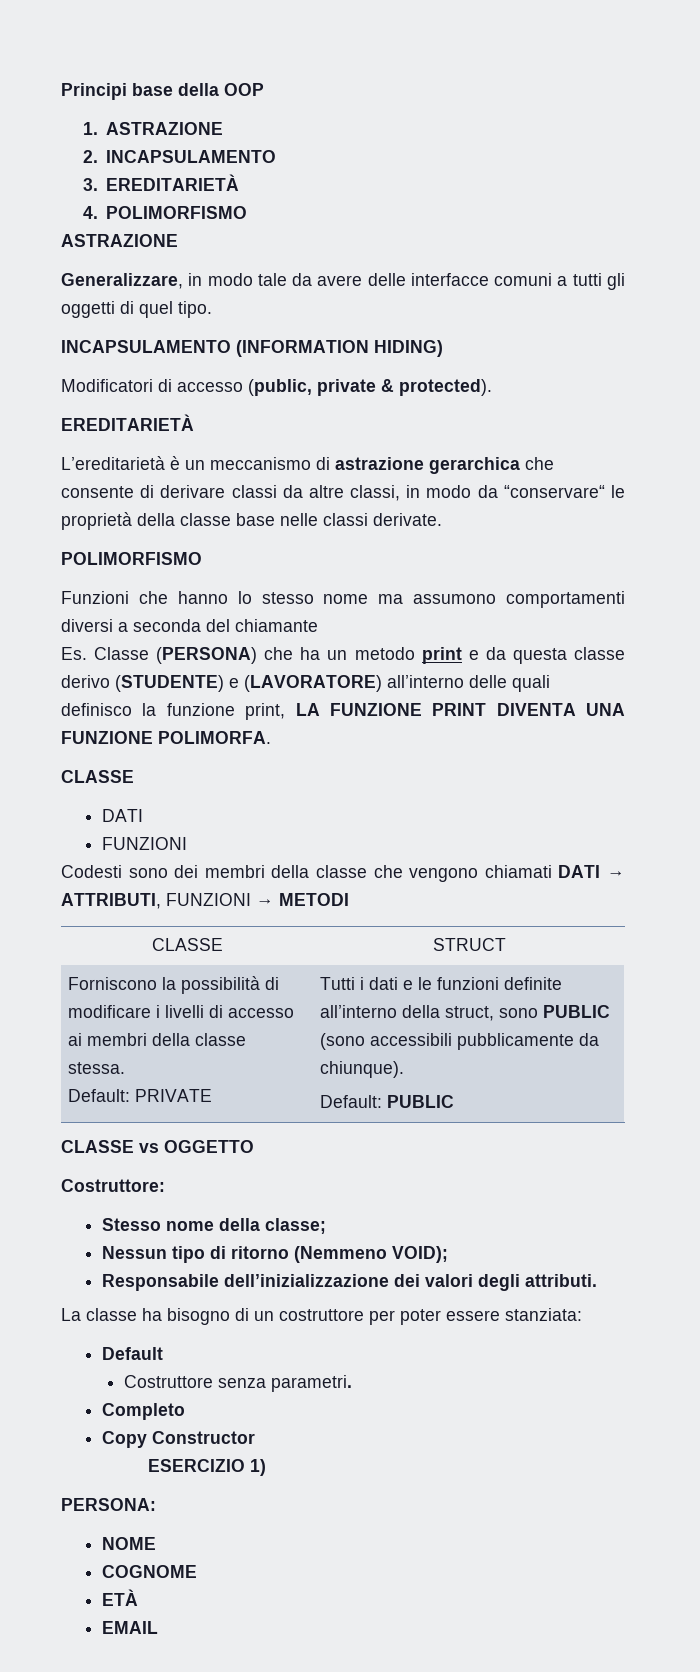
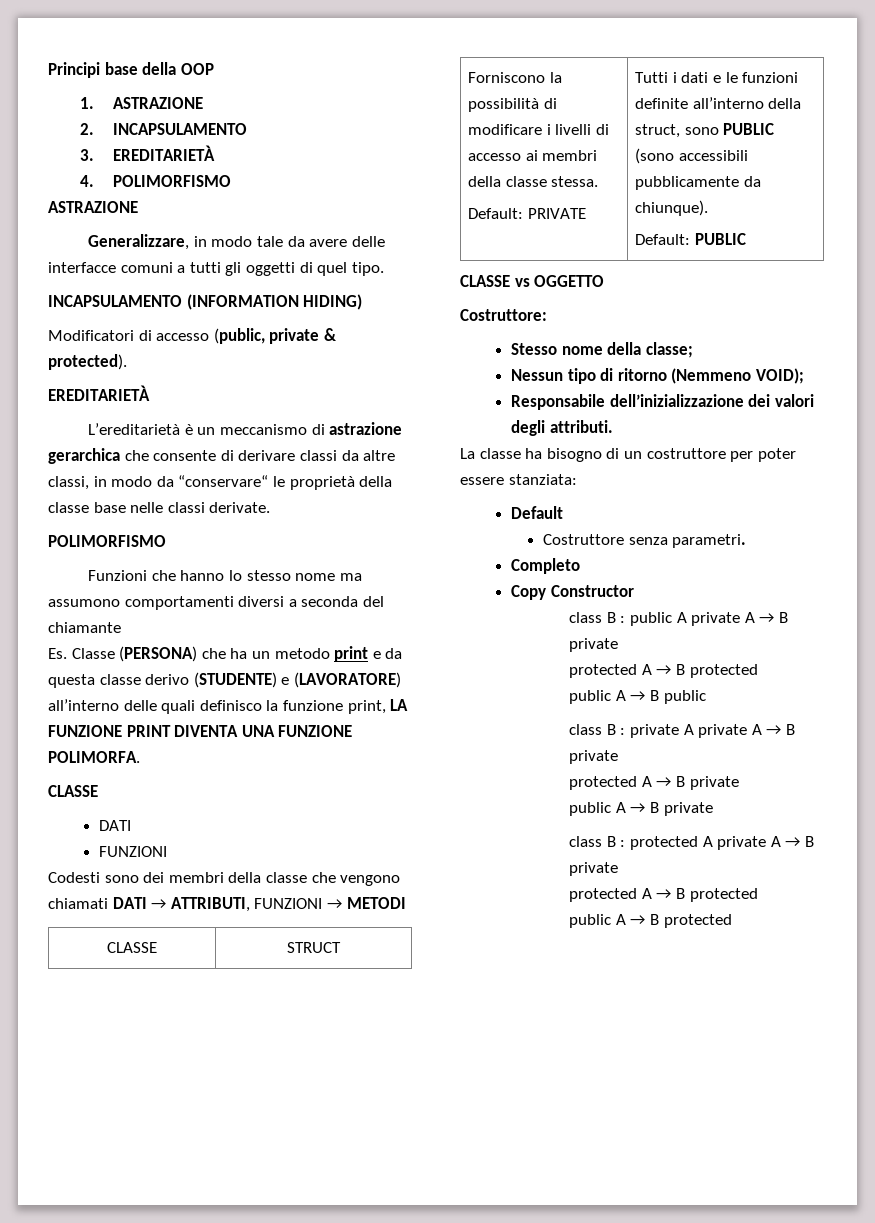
[147,1459,266,1476] [61,1498,156,1511] [101,1537,156,1550] [101,1565,197,1578] [101,1589,138,1606] [101,1621,158,1634] ESERCIZIO 1) // PERSONA: // NOME // COGNOME // ETÀ // EMAIL -> [569,612,788,626] [569,638,619,652] [569,664,758,678] [569,690,706,704] [569,724,795,738] [569,750,619,764] [569,776,739,790] [569,802,713,816] [569,836,814,850] [569,862,619,876] [569,888,758,902] [569,914,732,928] class B : public A private A → B private // protected A → B protected // public A → B public // class B : private A private A → B private // protected A → B private // public A → B private // class B : protected A private A → B private // protected A → B protected // public A → B protected

